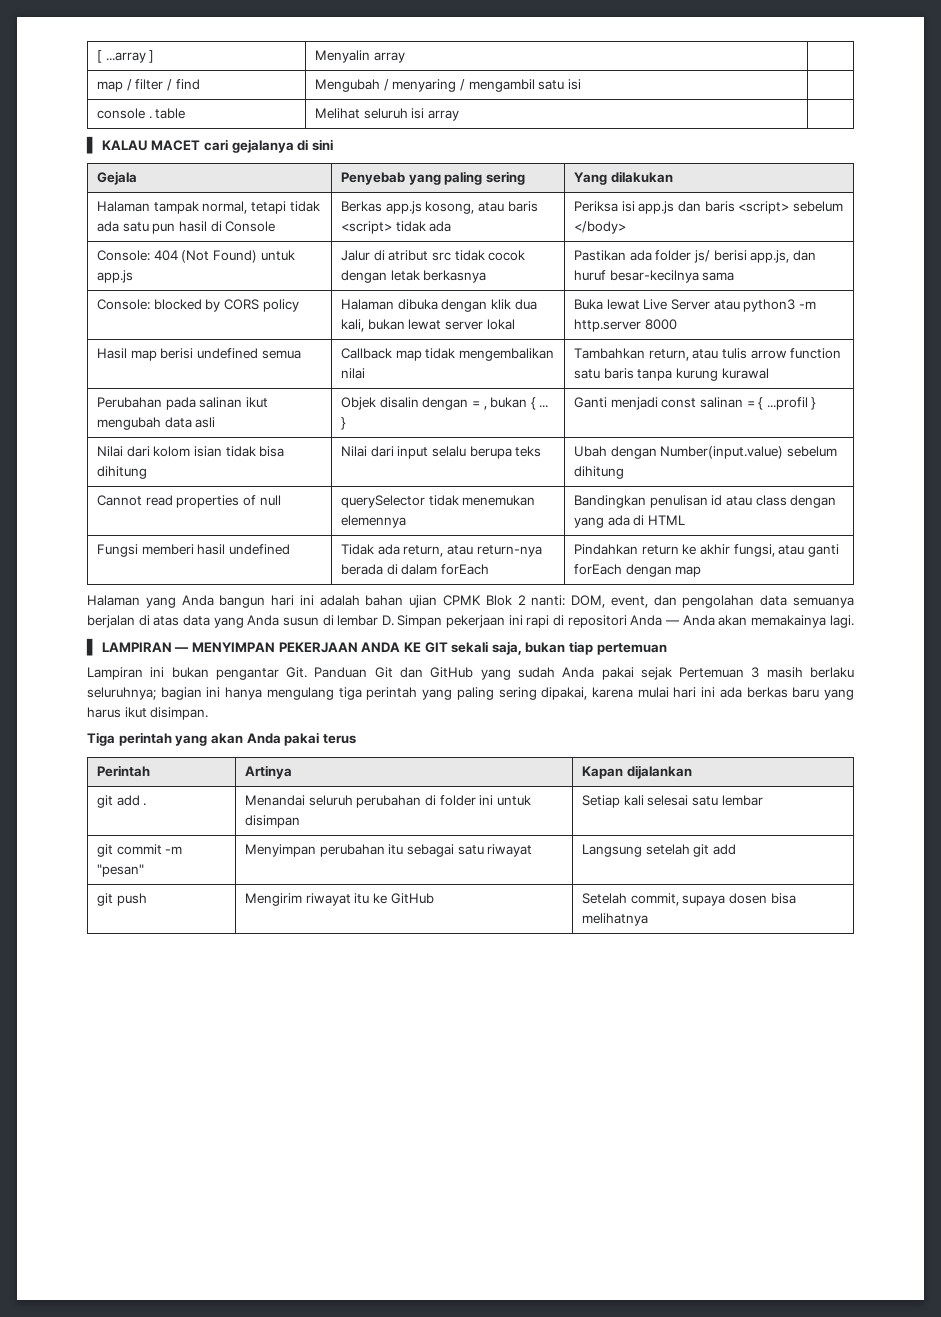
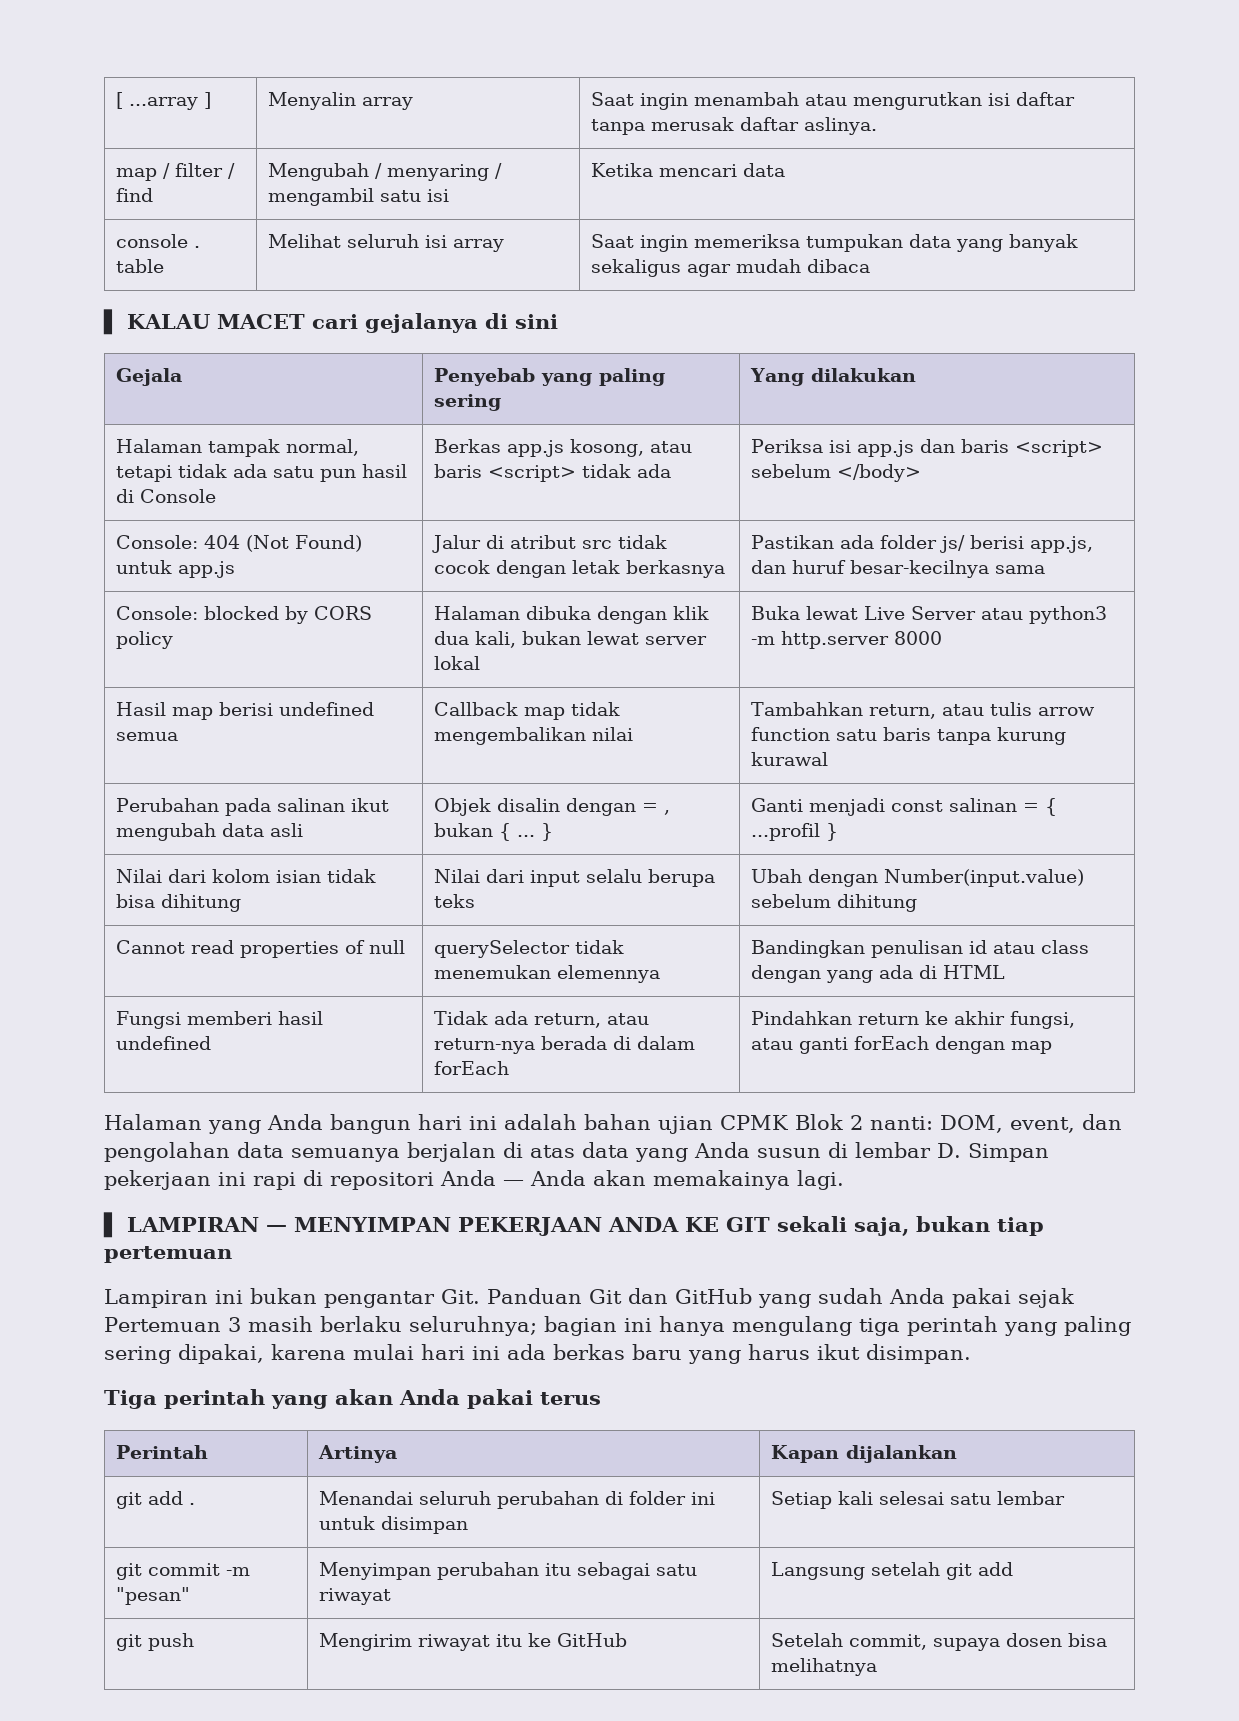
(405, 57) none -> [591,92,1076,110] [591,117,878,135] Saat ingin menambah atau mengurutkan isi daftar tanpa merusak daftar aslinya.
(581, 84) none -> [591,163,786,177] Ketika mencari data
(459, 115) none -> [591,234,1079,252] [591,259,871,277] Saat ingin memeriksa tumpukan data yang banyak sekaligus agar mudah dibaca

